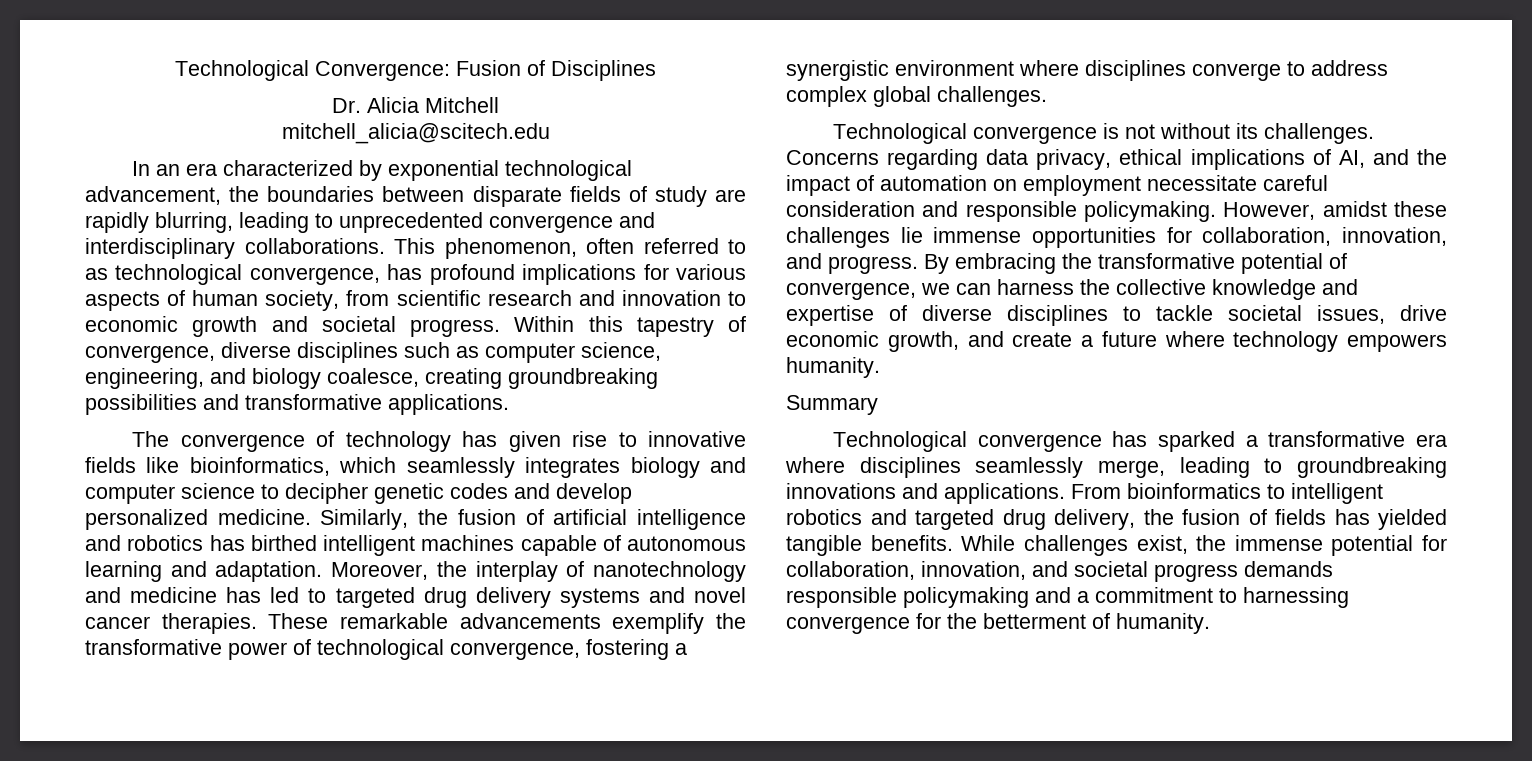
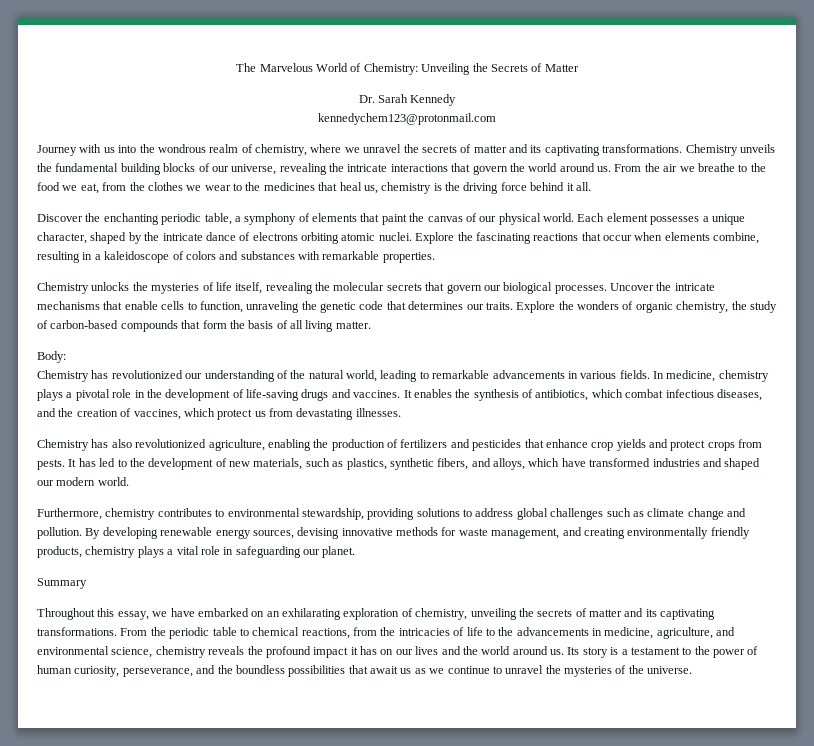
[175,60,656,81] [332,97,499,113] [281,123,550,144] [132,160,633,181] [85,186,746,207] [85,212,655,233] [85,238,746,259] [85,264,747,285] [85,290,746,311] [85,316,746,337] [85,342,661,363] [85,368,658,389] [85,394,509,415] [132,431,746,452] [85,457,746,478] [85,483,632,504] [85,509,746,530] [85,535,746,556] [85,561,746,582] [85,587,747,608] [85,613,746,634] [85,639,687,660] [786,60,1388,81] [786,86,1047,107] [833,123,1375,144] [786,149,1447,170] [786,175,1328,196] [786,201,1447,222] [786,227,1447,248] [786,253,1347,274] [786,279,1358,300] [786,305,1447,326] [786,331,1447,352] [786,357,880,378] [786,395,878,415] [833,431,1447,452] [785,457,1447,478] [786,483,1383,504] [786,509,1447,530] [786,535,1447,556] [786,561,1333,582] [786,587,1349,608] [786,613,1210,634] Technological Convergence: Fusion of Disciplines // Dr. Alicia Mitchell // mitchell_alicia@scitech.edu // In an era characterized by exponential technological advancement, the boundaries between disparate fields of study are rapidly blurring, leading to unprecedented convergence and interdisciplinary collaborations. This phenomenon, often referred to as technological convergence, has profound implications for various aspects of human society, from scientific research and innovation to economic growth and societal progress. Within this tapestry of convergence, diverse disciplines such as computer science, engineering, and biology coalesce, creating groundbreaking possibilities and transformative applications. // The convergence of technology has given rise to innovative fields like bioinformatics, which seamlessly integrates biology and computer science to decipher genetic codes and develop personalized medicine. Similarly, the fusion of artificial intelligence and robotics has birthed intelligent machines capable of autonomous learning and adaptation. Moreover, the interplay of nanotechnology and medicine has led to targeted drug delivery systems and novel cancer therapies. These remarkable advancements exemplify the transformative power of technological convergence, fostering a synergistic environment where disciplines converge to address complex global challenges. // Technological convergence is not without its challenges. Concerns regarding data privacy, ethical implications of AI, and the impact of automation on employment necessitate careful consideration and responsible policymaking. However, amidst these challenges lie immense opportunities for collaboration, innovation, and progress. By embracing the transformative potential of convergence, we can harness the collective knowledge and expertise of diverse disciplines to tackle societal issues, drive economic growth, and create a future where technology empowers humanity. // Summary // Technological convergence has sparked a transformative era where disciplines seamlessly merge, leading to groundbreaking innovations and applications. From bioinformatics to intelligent robotics and targeted drug delivery, the fusion of fields has yielded tangible benefits. While challenges exist, the immense potential for collaboration, innovation, and societal progress demands responsible policymaking and a commitment to harnessing convergence for the betterment of humanity. -> [236,63,579,75] [358,94,457,106] [318,113,496,125] [37,144,775,156] [37,163,766,175] [37,182,591,194] [37,213,745,225] [37,232,760,244] [37,251,435,263] [37,282,715,294] [37,301,777,313] [37,320,371,332] [37,351,66,363] [37,370,769,382] [37,389,762,401] [37,408,401,420] [37,439,763,451] [37,458,761,470] [37,477,129,486] [37,508,746,520] [37,527,750,539] [37,546,356,558] [37,578,87,589] [37,608,716,620] [37,627,736,639] [37,646,759,658] [37,665,693,677] The Marvelous World of Chemistry: Unveiling the Secrets of Matter // Dr. Sarah Kennedy // kennedychem123@protonmail.com // Journey with us into the wondrous realm of chemistry, where we unravel the secrets of matter and its captivating transformations. Chemistry unveils the fundamental building blocks of our universe, revealing the intricate interactions that govern the world around us. From the air we breathe to the food we eat, from the clothes we wear to the medicines that heal us, chemistry is the driving force behind it all. // Discover the enchanting periodic table, a symphony of elements that paint the canvas of our physical world. Each element possesses a unique character, shaped by the intricate dance of electrons orbiting atomic nuclei. Explore the fascinating reactions that occur when elements combine, resulting in a kaleidoscope of colors and substances with remarkable properties. // Chemistry unlocks the mysteries of life itself, revealing the molecular secrets that govern our biological processes. Uncover the intricate mechanisms that enable cells to function, unraveling the genetic code that determines our traits. Explore the wonders of organic chemistry, the study of carbon-based compounds that form the basis of all living matter. // Body: // Chemistry has revolutionized our understanding of the natural world, leading to remarkable advancements in various fields. In medicine, chemistry plays a pivotal role in the development of life-saving drugs and vaccines. It enables the synthesis of antibiotics, which combat infectious diseases, and the creation of vaccines, which protect us from devastating illnesses. // Chemistry has also revolutionized agriculture, enabling the production of fertilizers and pesticides that enhance crop yields and protect crops from pests. It has led to the development of new materials, such as plastics, synthetic fibers, and alloys, which have transformed industries and shaped our modern world. // Furthermore, chemistry contributes to environmental stewardship, providing solutions to address global challenges such as climate change and pollution. By developing renewable energy sources, devising innovative methods for waste management, and creating environmentally friendly products, chemistry plays a vital role in safeguarding our planet. // Summary // Throughout this essay, we have embarked on an exhilarating exploration of chemistry, unveiling the secrets of matter and its captivating transformations. From the periodic table to chemical reactions, from the intricacies of life to the advancements in medicine, agriculture, and environmental science, chemistry reveals the profound impact it has on our lives and the world around us. Its story is a testament to the power of human curiosity, perseverance, and the boundless possibilities that await us as we continue to unravel the mysteries of the universe.

